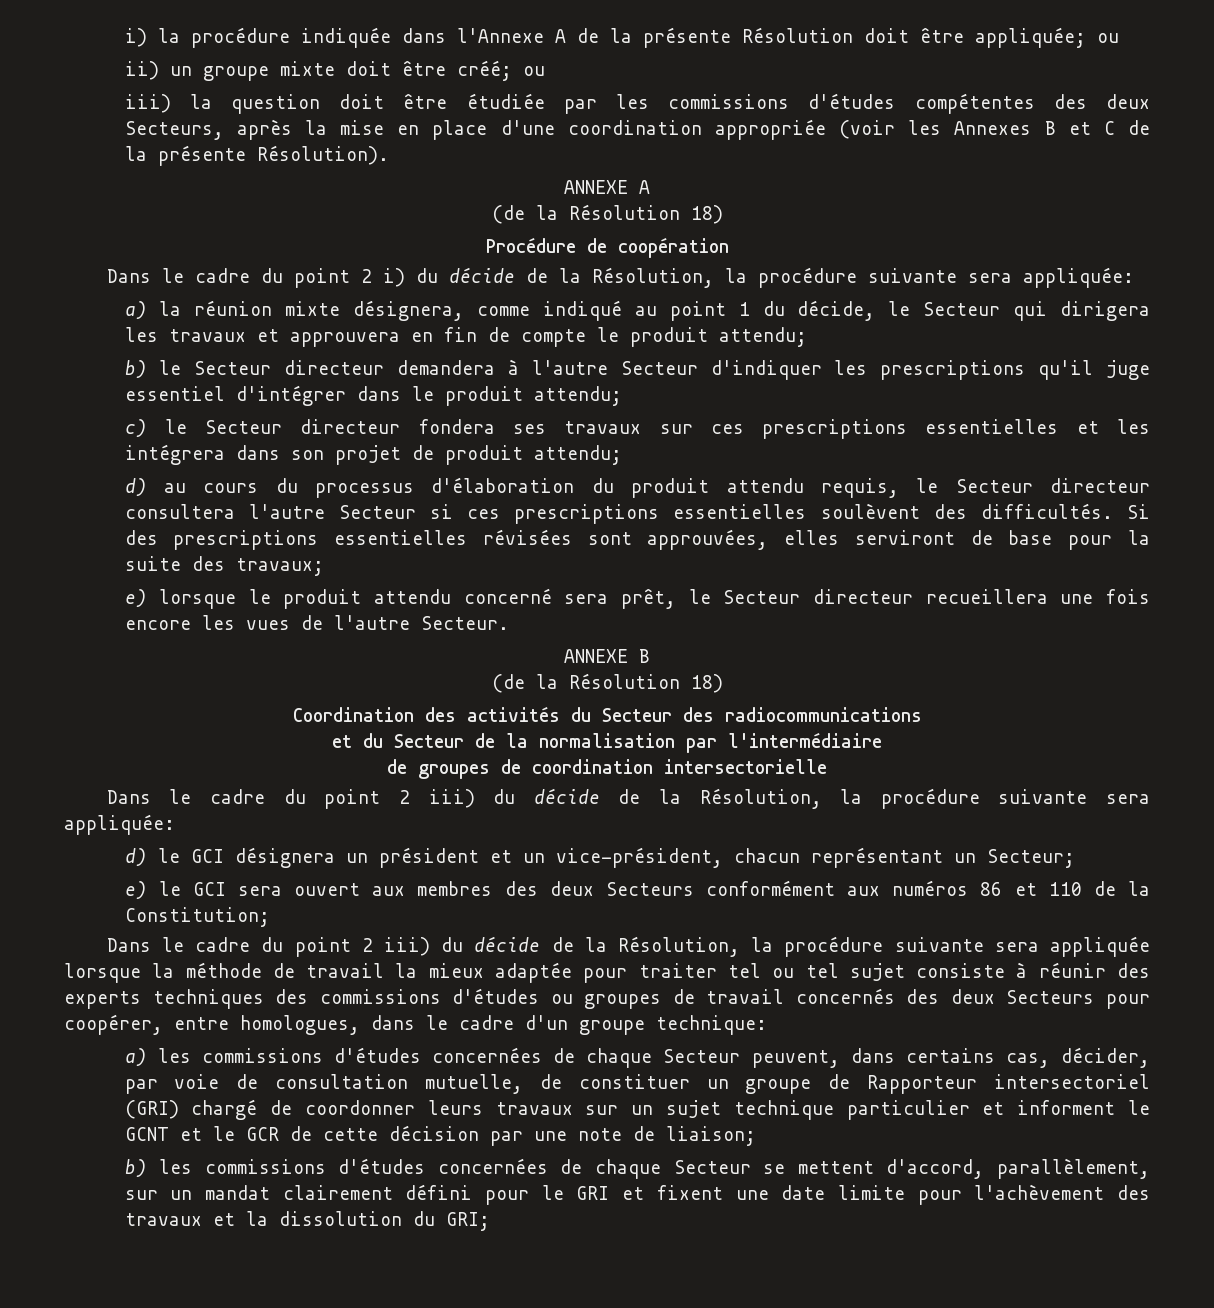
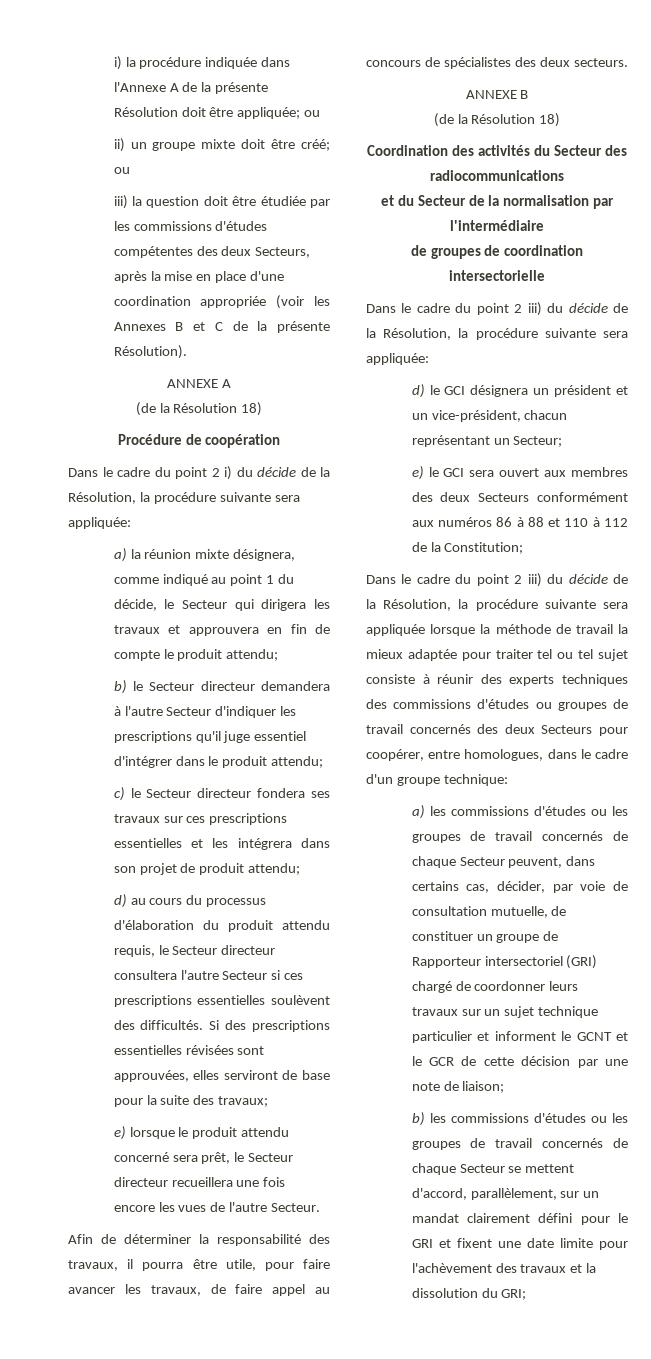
(509, 623) none -> [68,1234,330,1246] [68,1259,330,1271] [68,1284,330,1296] [366,57,628,69] // Afin de déterminer la responsabilité des travaux, il pourra être utile, pour faire avancer les travaux, de faire appel au concours de spécialistes des deux secteurs.
[1014,882,1082,896] et 110 -> [516,517,628,527] à 88 et 110 à 112
[432,1047,543,1063] concernées -> [590,806,628,816] [411,831,604,843] ou les groupes de travail concernés
[437,1158,548,1174] concernées -> [590,1113,628,1123] [411,1138,604,1150] ou les groupes de travail concernés

